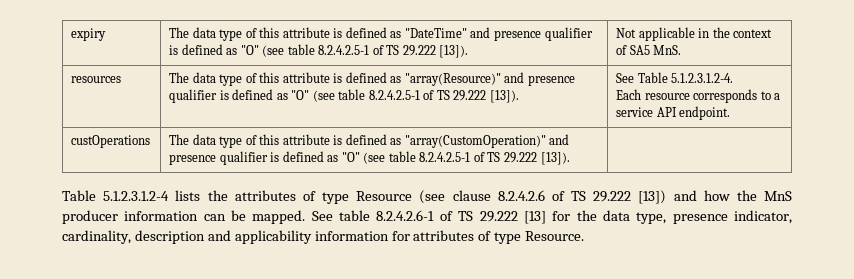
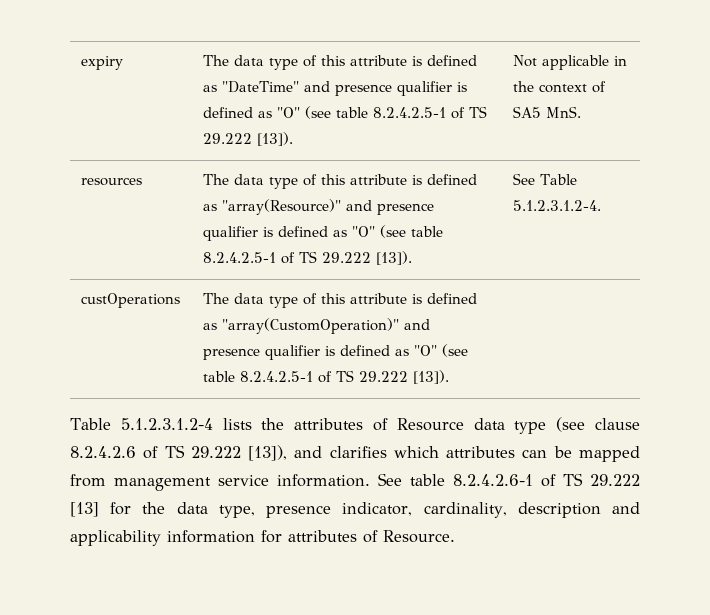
[616,89,781,103] [616,106,731,120] // Each resource corresponds to a service API endpoint. -> (602, 205) none
[321,191,413,204] type Resource -> [396,418,547,434] Resource data type
[638,190,792,204] [62,210,306,224] [13]) and how the MnS producer information can be mapped. -> [248,445,640,462] [70,474,370,491] [13]), and clarifies which attributes can be mapped from management service information.
[494,232,522,244] type -> (378, 536) none

